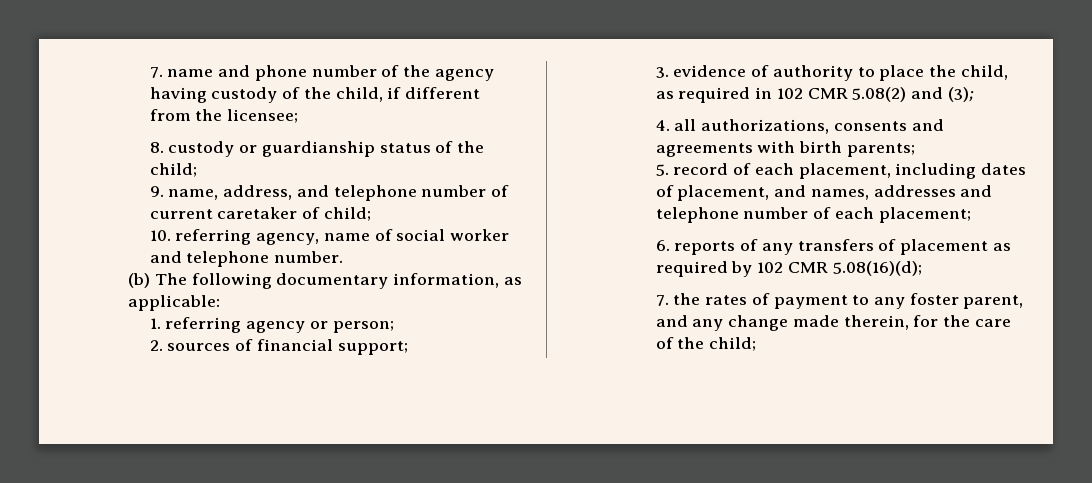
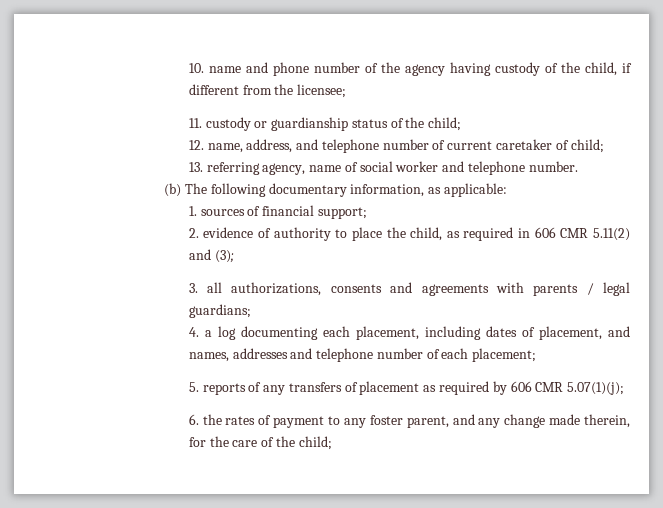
[149,67,163,78] 7. -> [188,63,204,73] 10.
[149,142,164,153] 8. -> [188,118,202,128] 11.
[149,186,164,197] 9. -> [188,140,204,150] 12.
[149,230,171,241] 10. -> [188,162,203,172] 13.
[165,317,394,333] [149,340,163,351] referring agency or person; // 2. -> (197, 211) none
[655,67,669,78] 3. -> [188,228,199,238] 2.
[776,87,907,102] 102 CMR 5.08(2) -> [534,227,630,241] 606 CMR 5.11(2)
[655,120,670,131] 4. -> [188,283,198,293] 3.
[799,141,915,157] [655,163,752,176] birth parents; // 5. record of -> [533,282,630,296] [188,304,251,318] [188,326,318,340] parents / legal guardians; // 4. a log documenting
[655,240,670,251] 6. -> [188,382,199,392] 5.
[757,261,922,276] [655,295,669,306] 102 CMR 5.08(16)(d); // 7. -> [510,381,625,395] [188,414,199,425] 606 CMR 5.07(1)(j); // 6.

